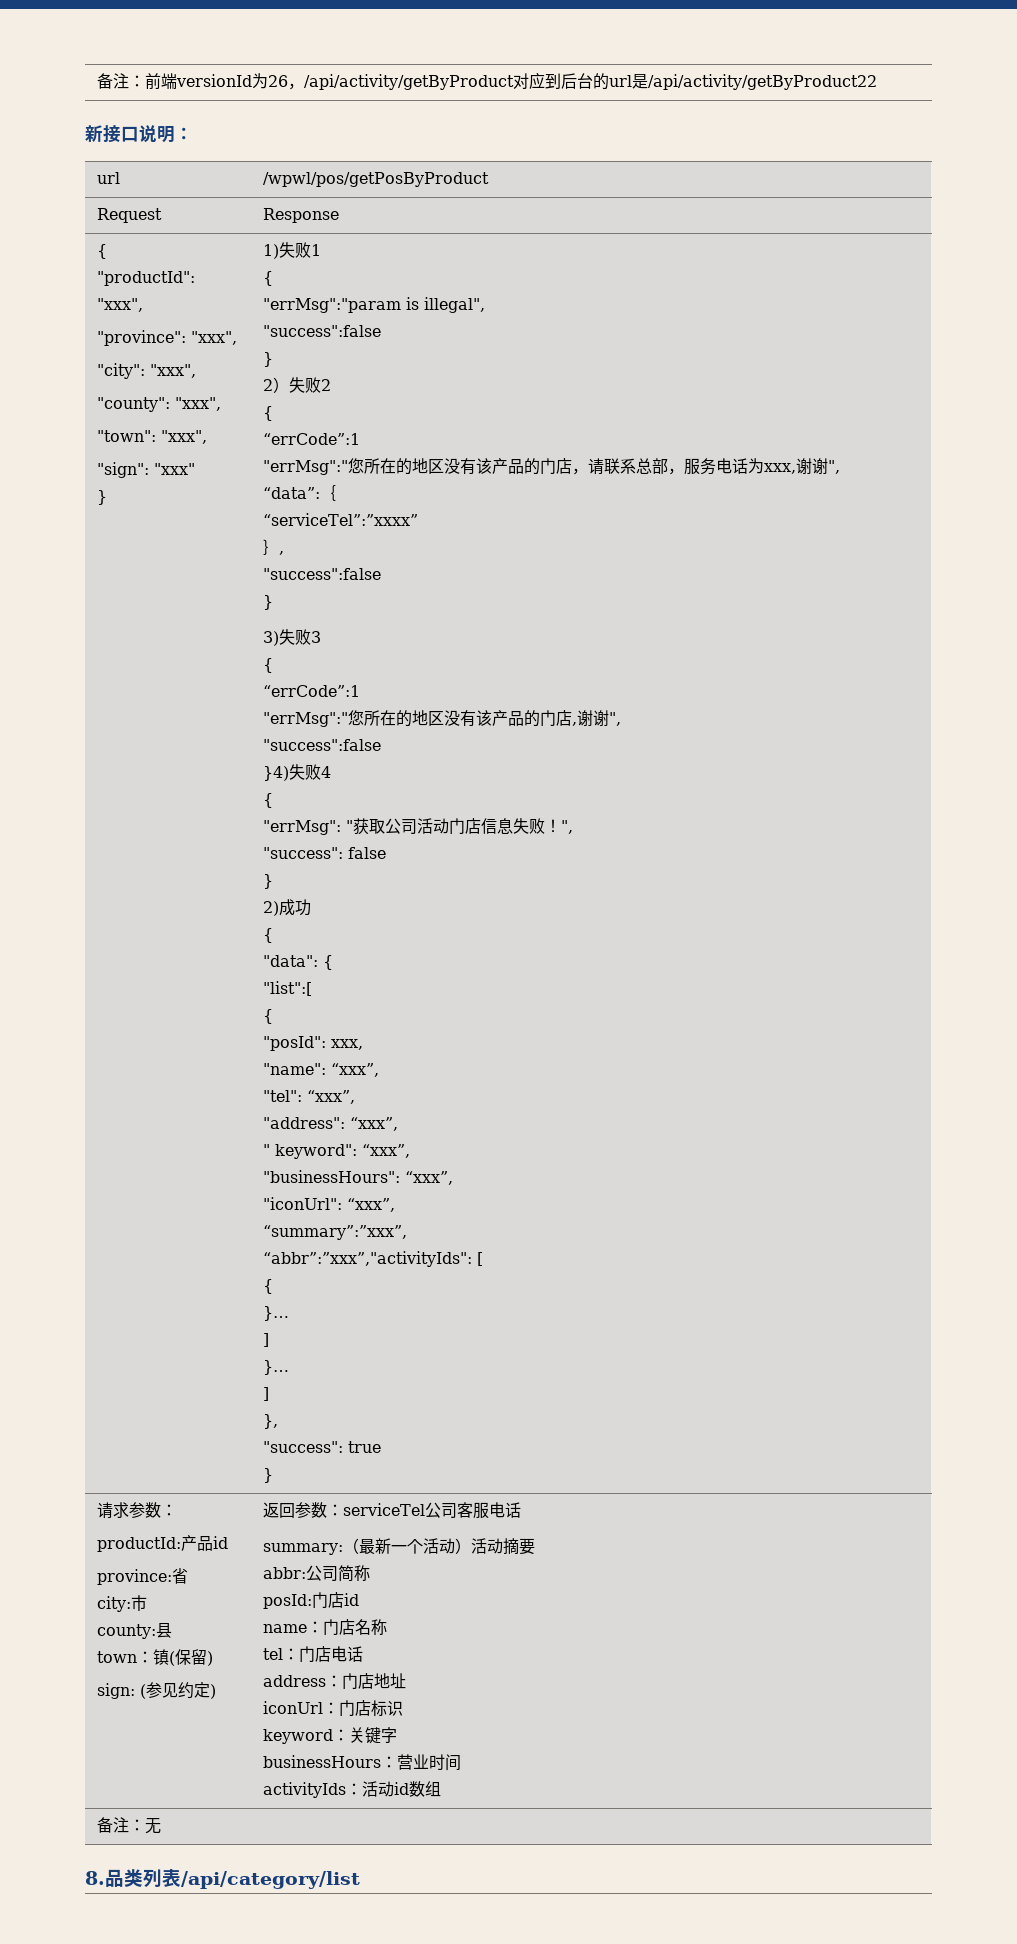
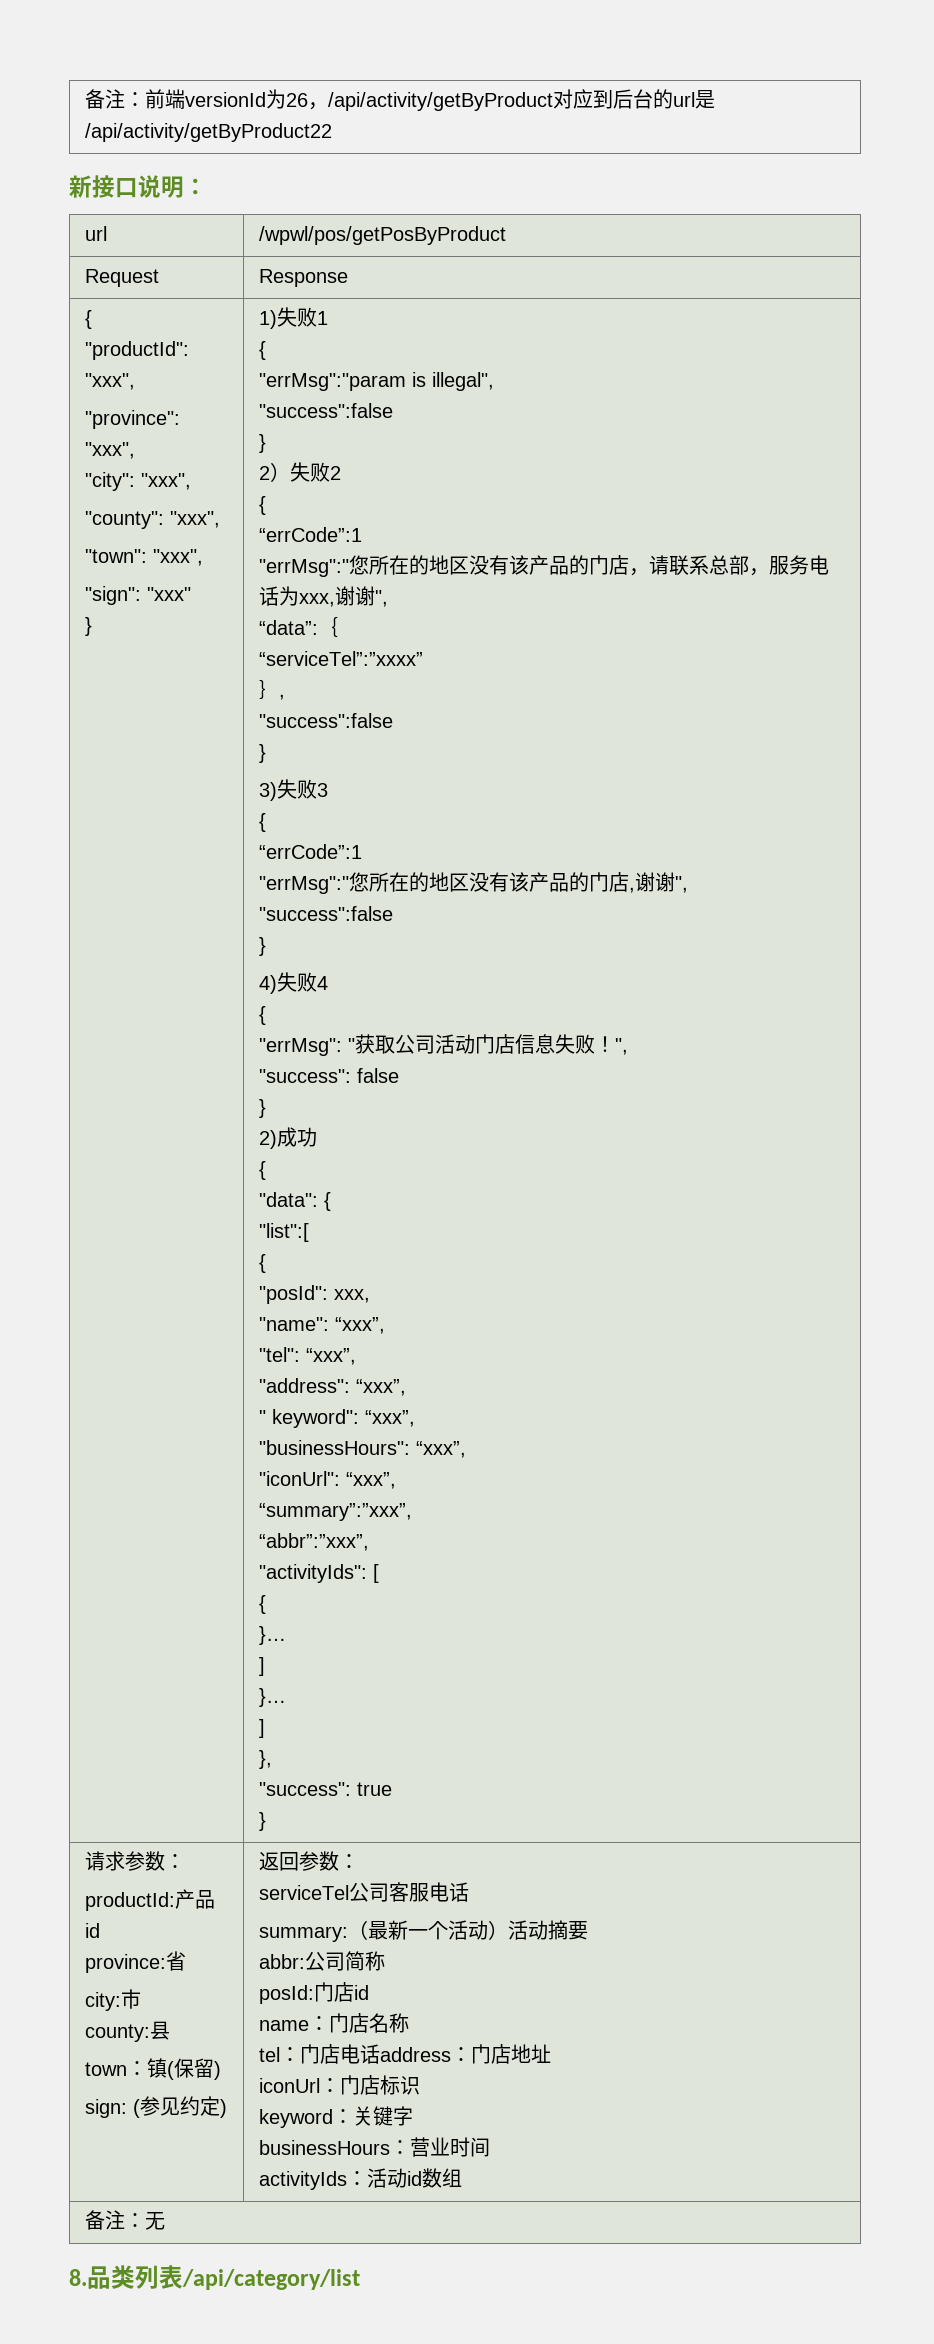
[262,766,289,781] }4) -> [258,937,266,956] [258,975,277,994] } // 4)
[262,1251,472,1267] “abbr”:”xxx”,"activityIds": -> [258,1533,369,1551] [258,1564,367,1583] “abbr”:”xxx”, // "activityIds":
(343, 1510) none -> (359, 1861) //
(363, 1654) // -> (380, 2054) none

